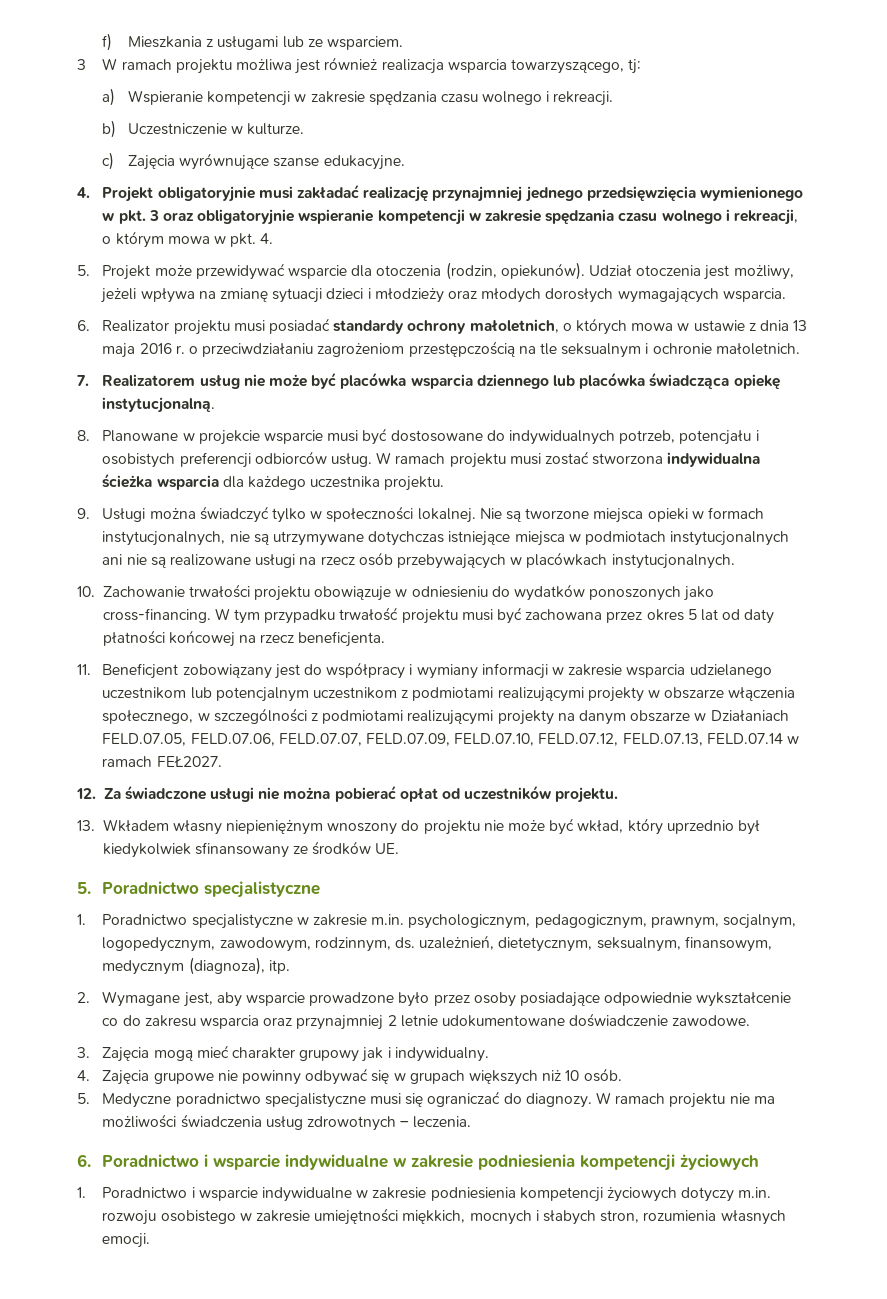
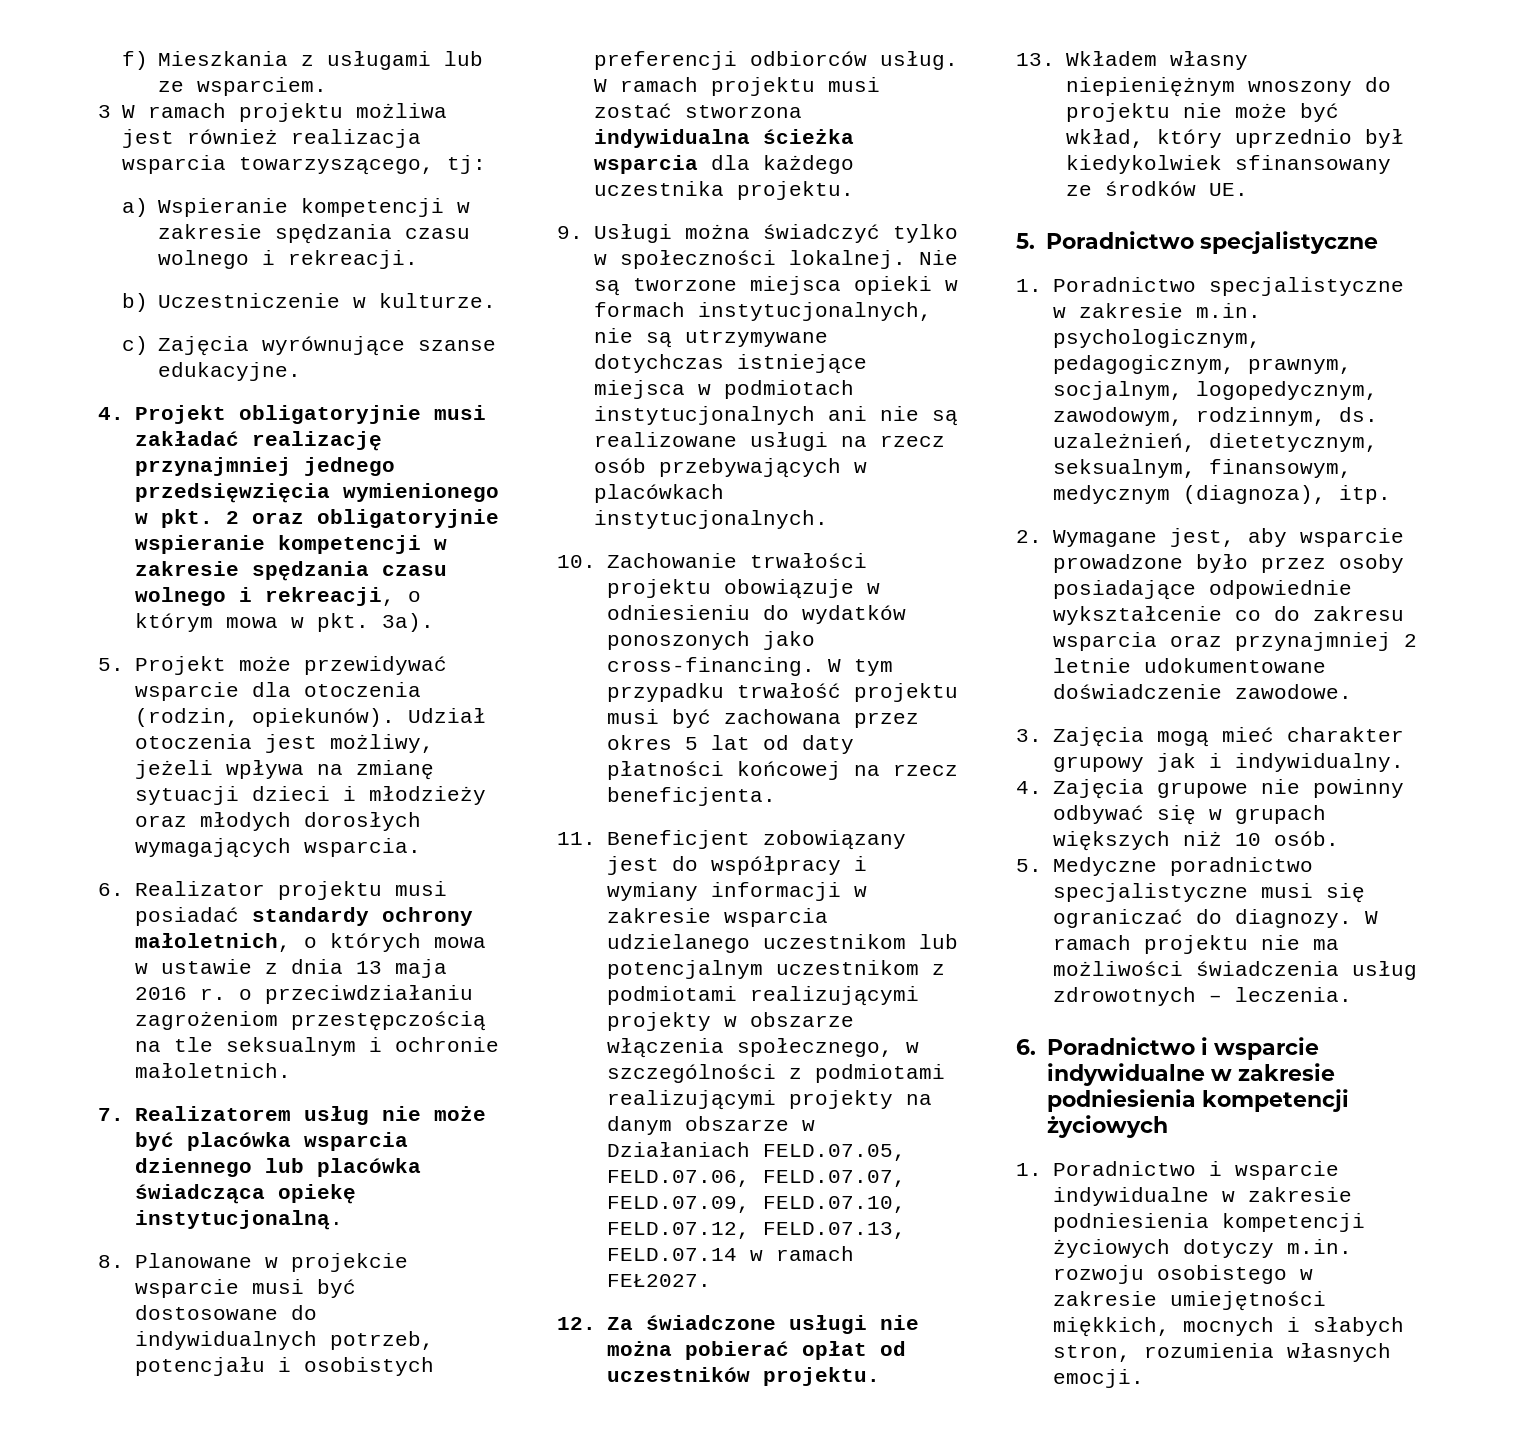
[148,210,159,221] 3 -> [225,511,239,524] 2
[260,233,274,244] 4. -> [381,613,434,632] 3a).

